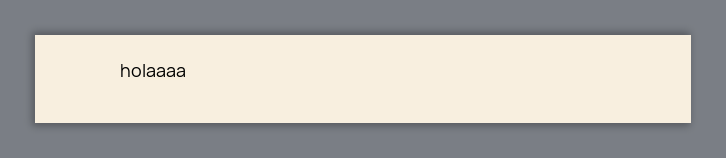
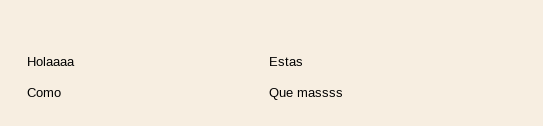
[120,64,186,77] holaaaa -> [27,57,75,66] [27,88,61,97] [269,57,303,66] [269,88,343,100] Holaaaa // Como // Estas // Que massss

